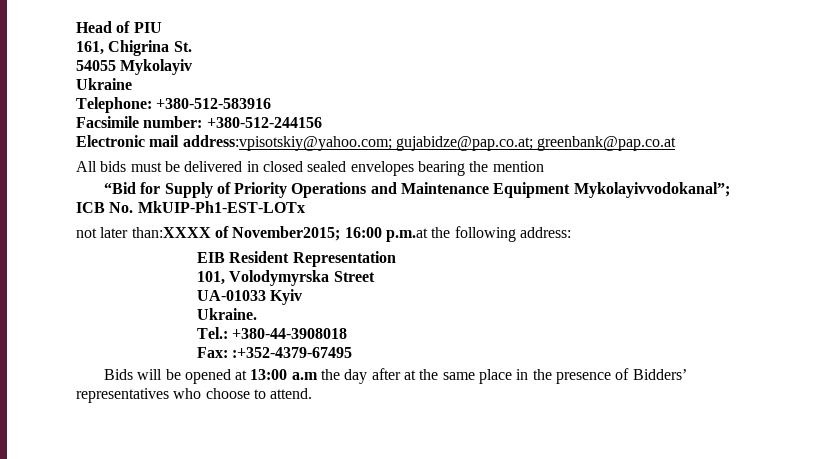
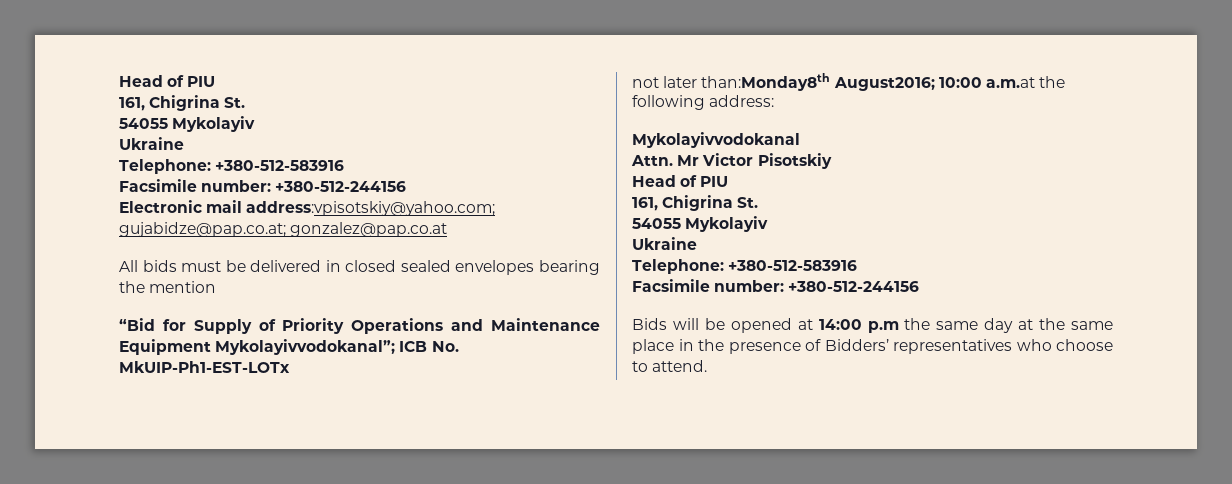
[537,136,677,151] greenbank@pap.co.at -> [290,222,448,237] gonzalez@pap.co.at
[131,226,571,242] [196,251,396,267] [196,270,375,286] [196,289,303,305] [196,308,257,320] [196,327,348,339] [196,347,353,358] than:XXXX of November2015; 16:00 p.m.at the following address: // EIB Resident Representation // 101, Volodymyrska Street // UA-01033 Kyiv // Ukraine. // Tel.: +380-44-3908018 // Fax: :+352-4379-67495 -> [701,73,1066,91] [632,95,775,110] [632,132,800,148] [631,153,832,169] [632,175,729,187] [632,195,759,211] [632,216,769,232] [632,237,697,250] [632,259,858,274] [632,279,920,292] than:Monday8th August2016; 10:00 a.m.at the following address: // Mykolayivvodokanal // Attn. Mr Victor Pisotskiy // Head of PIU // 161, Chigrina St. // 54055 Mykolayiv // Ukraine // Telephone: +380-512-583916 // Facsimile number: +380-512-244156
[250,368,401,384] 13:00 a.m the day after -> [818,318,1014,333] 14:00 p.m the same day

